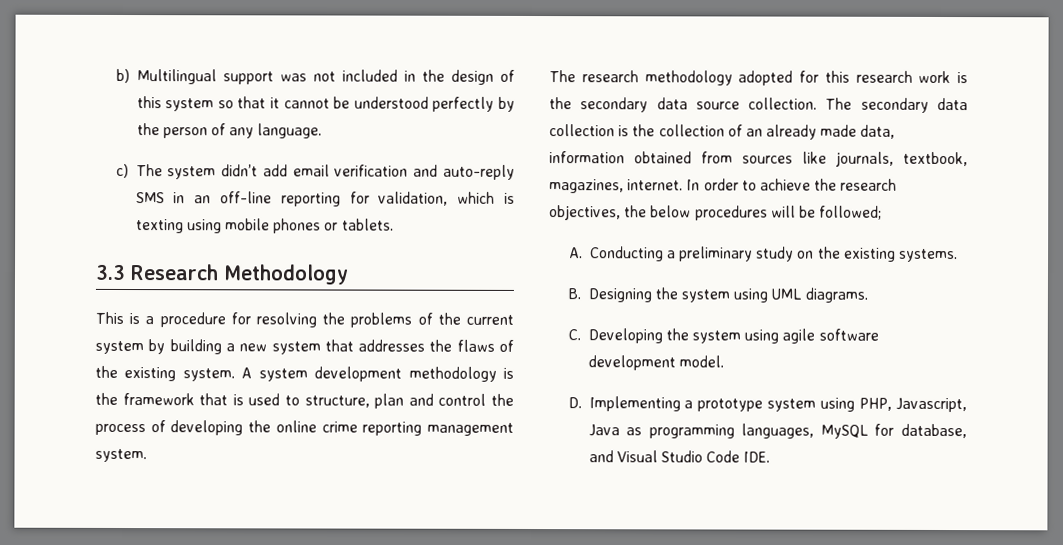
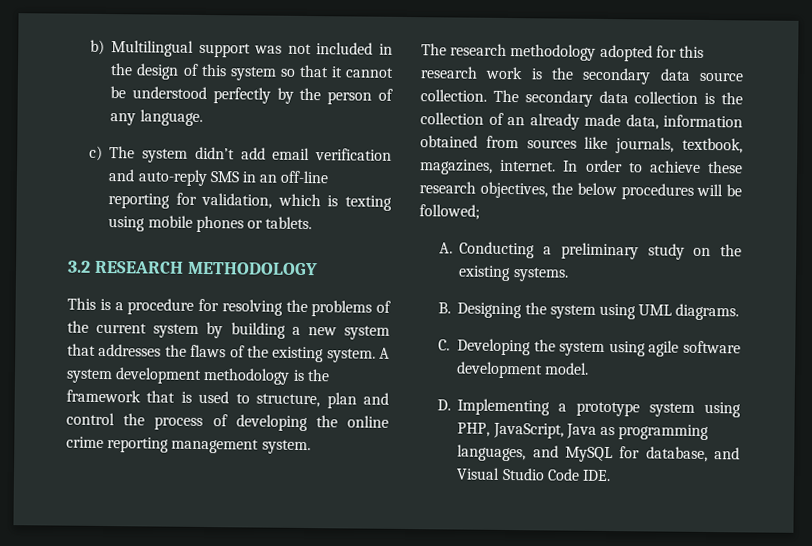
[95,264,349,285] 3.3 Research Methodology -> [67,260,318,276] 3.2 RESEARCH METHODOLOGY
[814,178,838,191] the -> [708,161,743,174] these
[896,397,967,413] Javascript, -> [492,422,564,439] JavaScript,
(815, 431) none -> [532,445,559,458] and

